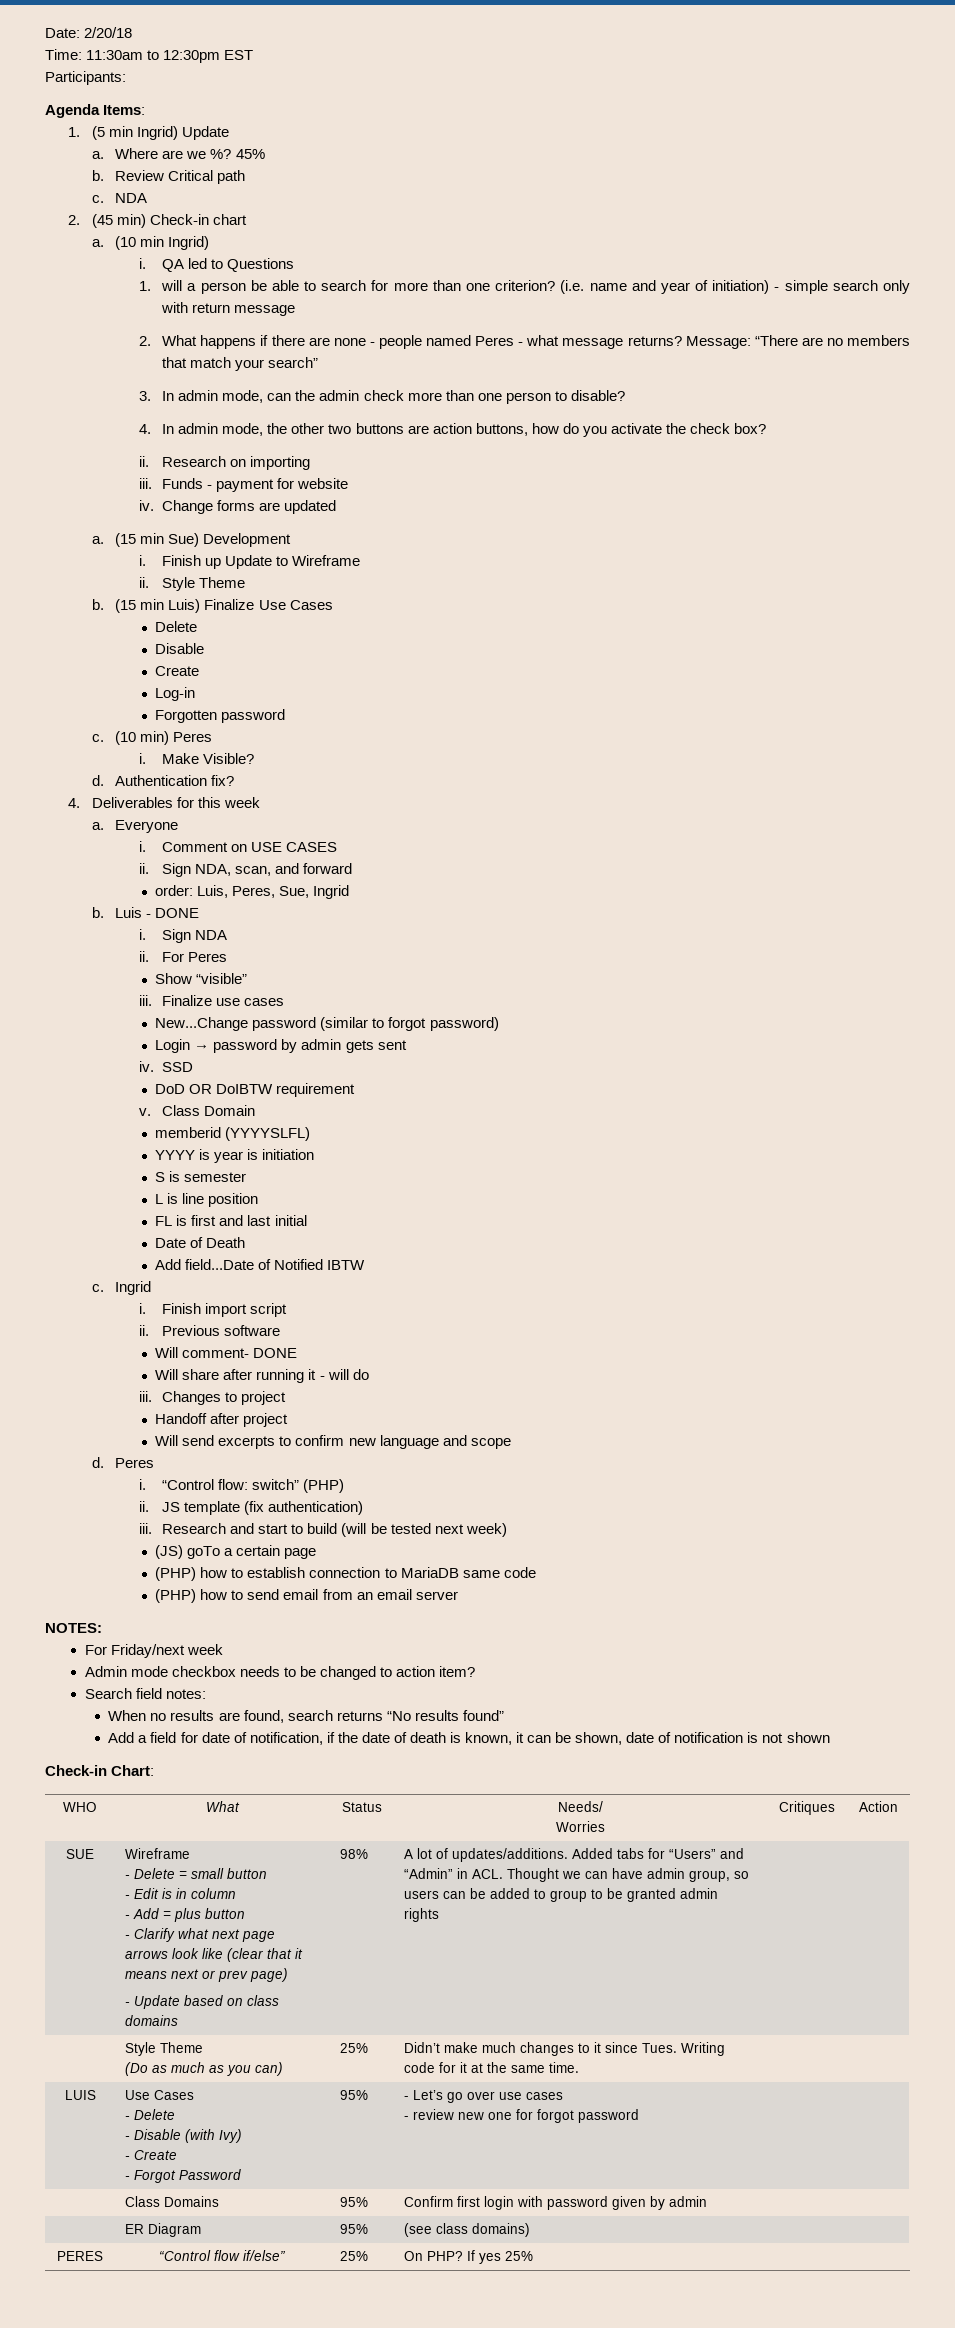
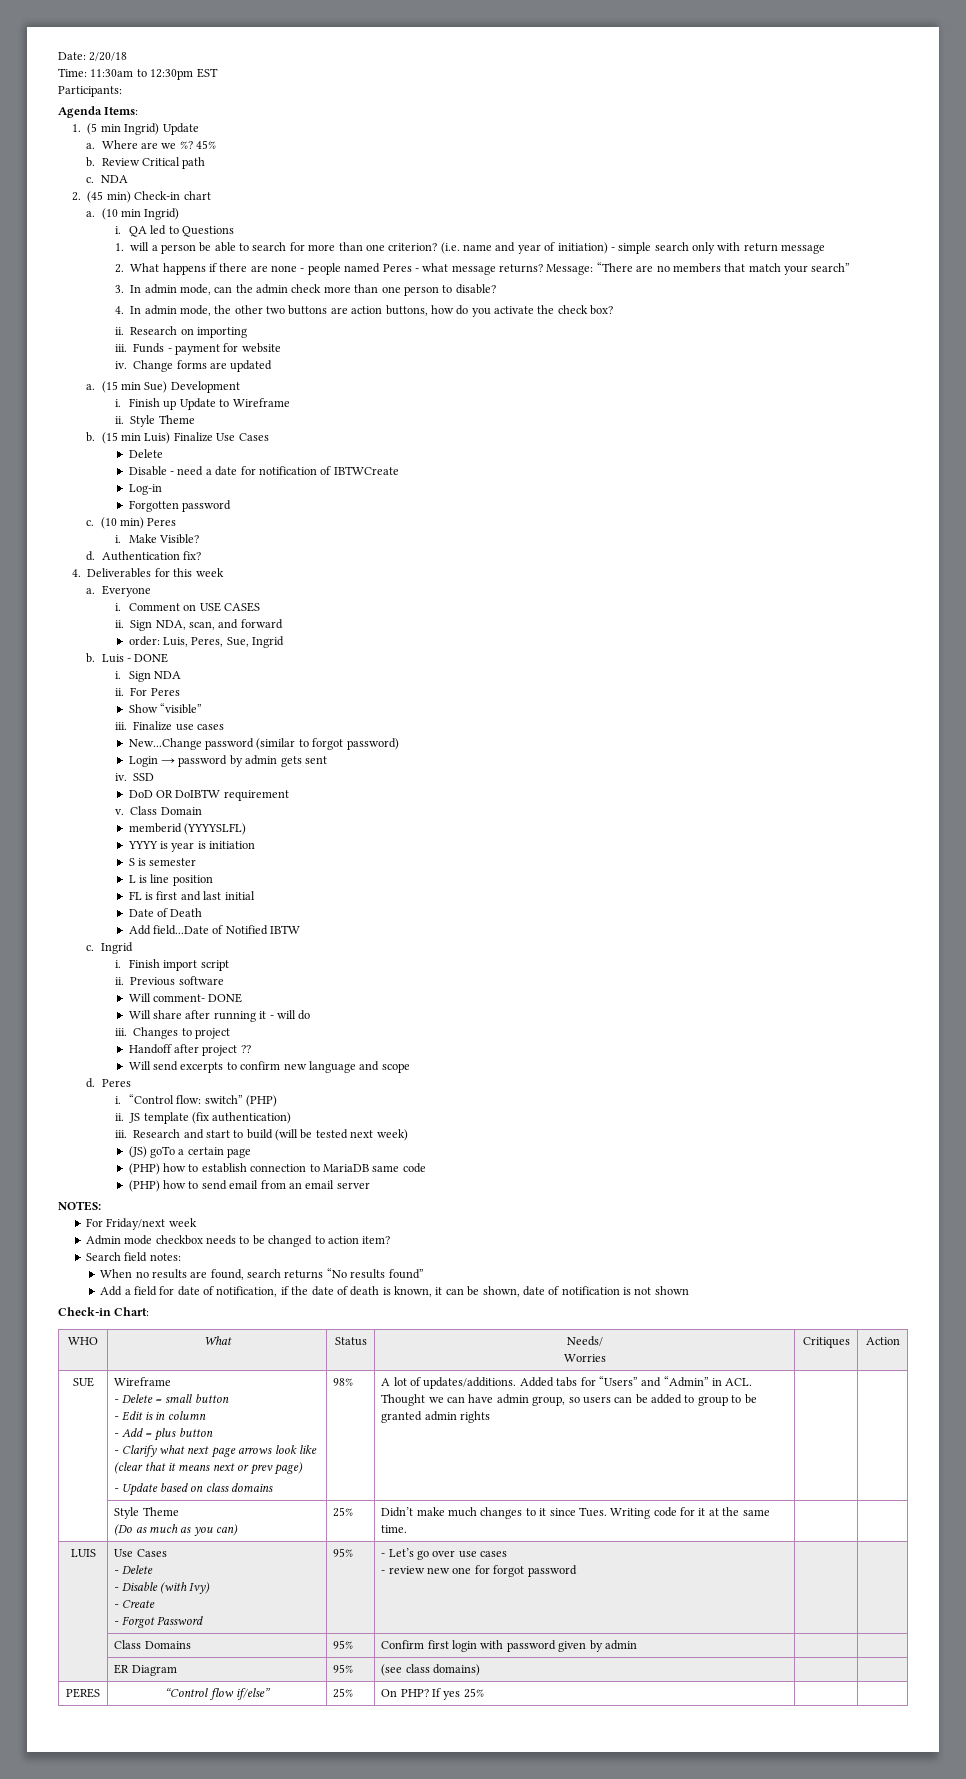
[155,666,200,676] // Create -> [170,466,399,476] - need a date for notification of IBTWCreate
(289, 1420) none -> [240,1045,251,1053] ??

